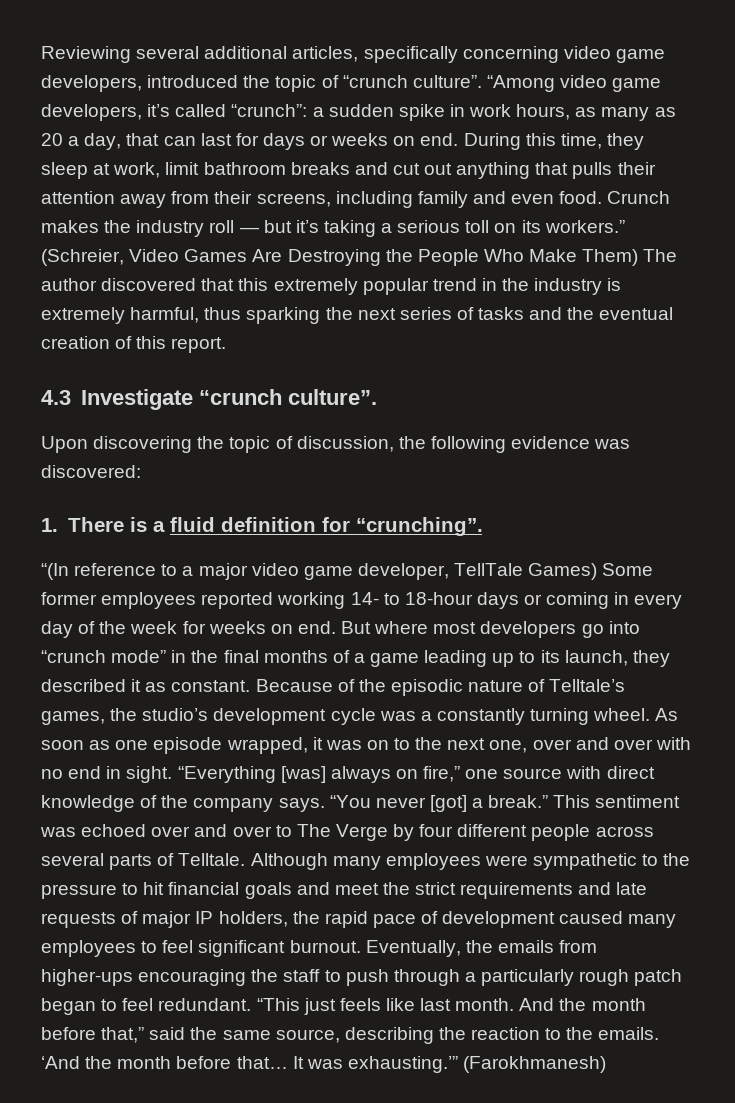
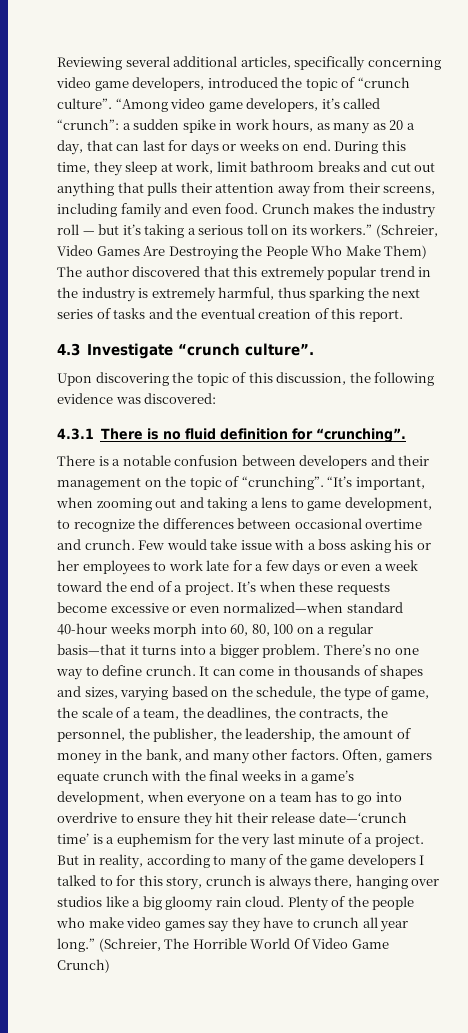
(293, 442) none -> [248,372,273,383] this
[41,517,165,532] 1. There is a -> [57,428,181,440] 4.3.1 There is no
[41,563,654,580] [41,592,683,609] [41,621,640,638] [41,650,670,667] [41,679,626,696] [41,708,679,725] [41,737,691,754] [41,766,655,783] [41,795,681,812] [40,824,654,841] [41,853,691,870] [41,882,648,899] [41,911,677,928] [41,940,598,957] [41,969,683,986] [41,998,646,1015] [41,1027,660,1044] [41,1056,607,1073] “(In reference to a major video game developer, TellTale Games) Some former employees reported working 14- to 18-hour days or coming in every day of the week for weeks on end. But where most developers go into “crunch mode” in the final months of a game leading up to its launch, they described it as constant. Because of the episodic nature of Telltale’s games, the studio’s development cycle was a constantly turning wheel. As soon as one episode wrapped, it was on to the next one, over and over with no end in sight. “Everything [was] always on fire,” one source with direct knowledge of the company says. “You never [got] a break.” This sentiment was echoed over and over to The Verge by four different people across several parts of Telltale. Although many employees were sympathetic to the pressure to hit financial goals and meet the strict requirements and late requests of major IP holders, the rapid pace of development caused many employees to feel significant burnout. Eventually, the emails from higher-ups encouraging the staff to push through a particularly rough patch began to feel redundant. “This just feels like last month. And the month before that,” said the same source, describing the reaction to the emails. ‘And the month before that… It was exhausting.’” (Farokhmanesh) -> [57,455,430,469] [57,476,425,490] [56,497,432,511] [57,518,423,532] [57,539,431,553] [57,560,419,575] [57,581,390,596] [57,602,403,613] [57,623,373,637] [57,644,419,658] [56,665,424,680] [57,686,430,701] [57,707,388,720] [57,728,411,742] [57,749,432,764] [57,770,355,784] [57,791,402,806] [57,812,407,827] [57,833,424,848] [57,854,425,869] [57,875,440,890] [57,896,415,911] [56,917,409,932] [57,938,389,952] [57,959,110,973] There is a notable confusion between developers and their management on the topic of “crunching”. “It’s important, when zooming out and taking a lens to game development, to recognize the differences between occasional overtime and crunch. Few would take issue with a boss asking his or her employees to work late for a few days or even a week toward the end of a project. It’s when these requests become excessive or even normalized—when standard 40-hour weeks morph into 60, 80, 100 on a regular basis—that it turns into a bigger problem. There’s no one way to define crunch. It can come in thousands of shapes and sizes, varying based on the schedule, the type of game, the scale of a team, the deadlines, the contracts, the personnel, the publisher, the leadership, the amount of money in the bank, and many other factors. Often, gamers equate crunch with the final weeks in a game’s development, when everyone on a team has to go into overdrive to ensure they hit their release date—‘crunch time’ is a euphemism for the very last minute of a project. But in reality, according to many of the game developers I talked to for this story, crunch is always there, hanging over studios like a big gloomy rain cloud. Plenty of the people who make video games say they have to crunch all year long.” (Schreier, The Horrible World Of Video Game Crunch)

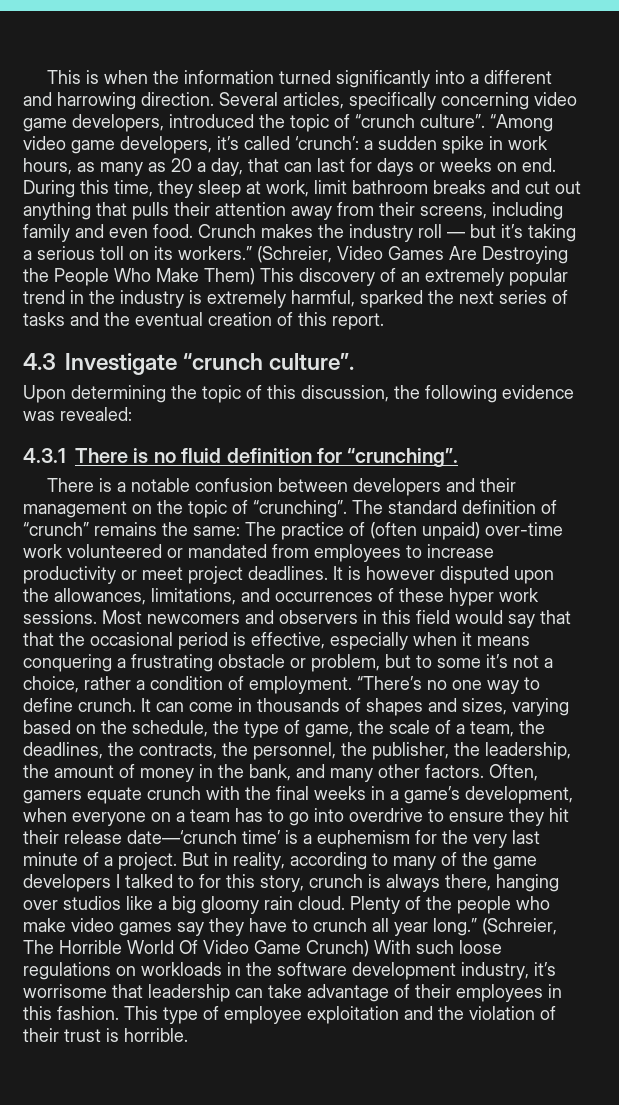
[57,56,238,70] Reviewing several additional -> [46,70,552,88] [23,92,278,110] This is when the information turned significantly into a different and harrowing direction. Several
[57,119,119,130] “crunch”: -> [295,136,359,150] ‘crunch’:
[57,266,258,277] The author discovered that this -> [260,268,420,286] This discovery of an
[277,287,365,301] thus sparking -> [360,290,423,308] sparked
[95,372,169,386] discovering -> [71,385,166,403] determining
[144,393,217,404] discovered: -> [60,407,132,421] revealed:
[327,476,425,490] [56,497,432,511] [57,518,423,532] [57,539,431,553] [57,560,419,575] [57,581,390,596] [57,602,403,613] [57,623,373,637] [57,644,371,658] “It’s important, when zooming out and taking a lens to game development, to recognize the differences between occasional overtime and crunch. Few would take issue with a boss asking his or her employees to work late for a few days or even a week toward the end of a project. It’s when these requests become excessive or even normalized—when standard 40-hour weeks morph into 60, 80, 100 on a regular basis—that it turns into a bigger problem. There’s -> [352,500,557,514] [23,522,563,540] [23,544,494,562] [23,566,554,584] [23,588,539,606] [23,610,571,628] [23,632,530,650] [23,654,553,672] [23,676,422,694] The standard definition of “crunch” remains the same: The practice of (often unpaid) over-time work volunteered or mandated from employees to increase productivity or meet project deadlines. It is however disputed upon the allowances, limitations, and occurrences of these hyper work sessions. Most newcomers and observers in this field would say that that the occasional period is effective, especially when it means conquering a frustrating obstacle or problem, but to some it’s not a choice, rather a condition of employment. “There’s
(110, 966) none -> [374,940,502,954] [23,962,556,980] [23,984,562,1002] [23,1006,556,1024] [23,1028,188,1042] With such loose regulations on workloads in the software development industry, it’s worrisome that leadership can take advantage of their employees in this fashion. This type of employee exploitation and the violation of their trust is horrible.

